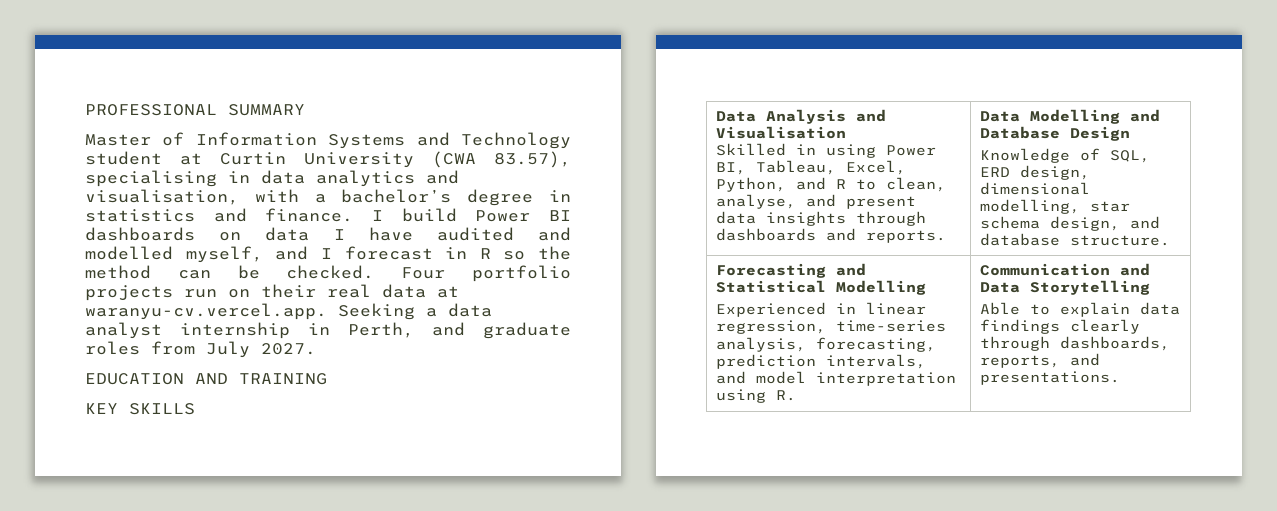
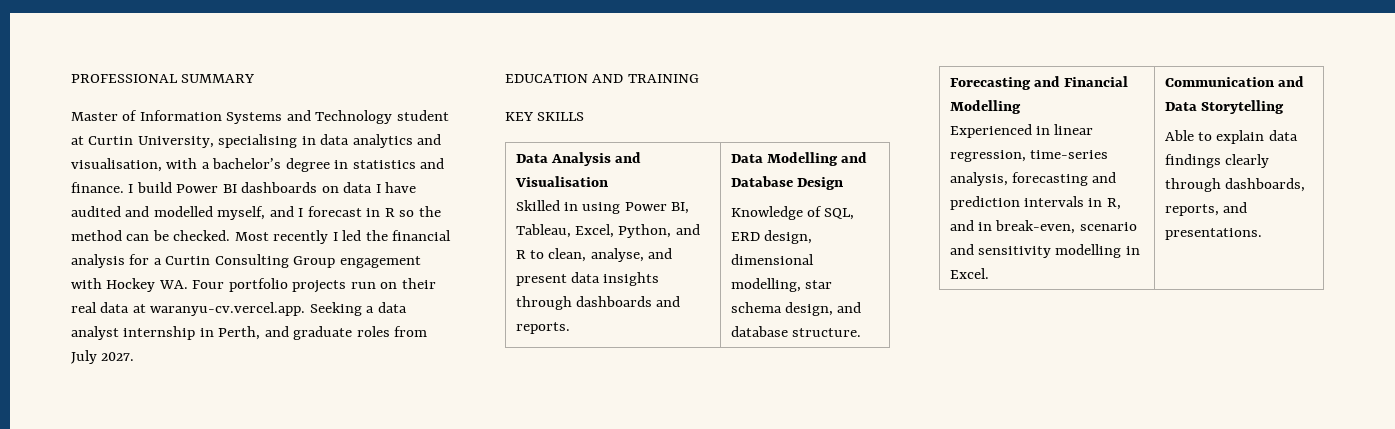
[304,151,571,168] University (CWA 83.57), -> [137,136,214,148] University,
(375, 272) none -> [234,230,452,244] [71,254,421,268] [71,278,188,292] Most recently I led the financial analysis for a Curtin Consulting Group engagement with Hockey WA.
[716,280,827,293] Statistical -> [1064,76,1129,87] Financial
[816,337,937,352] [716,354,927,369] [716,371,957,386] [716,389,797,403] forecasting, prediction intervals, and model interpretation using R. -> [1012,172,1117,186] [949,196,1121,210] [949,220,1137,234] [949,244,1140,258] [949,268,989,279] forecasting and prediction intervals in R, and in break-even, scenario and sensitivity modelling in Excel.

